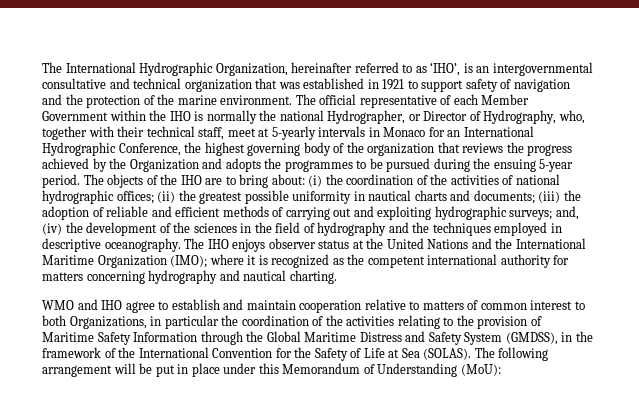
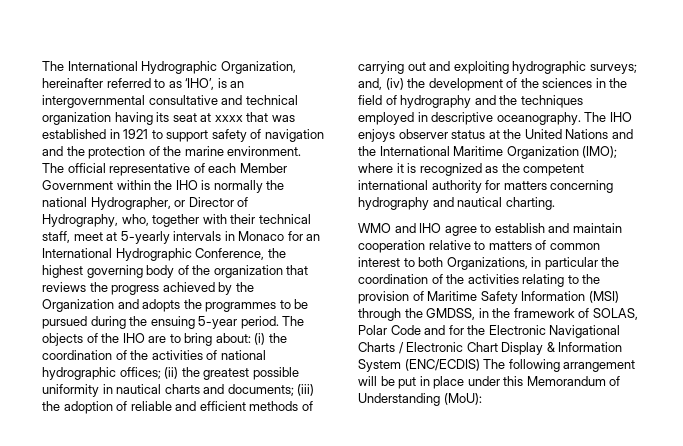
(252, 85) none -> [114,112,243,125] having its seat at xxxx
(198, 337) none -> [588,291,619,303] (MSI)
[266,331,593,345] [42,347,472,361] Global Maritime Distress and Safety System (GMDSS), in the framework of the International Convention for the Safety of Life at Sea (SOLAS). -> [426,308,638,320] [358,325,621,338] [358,342,623,355] [358,359,480,372] GMDSS, in the framework of SOLAS, Polar Code and for the Electronic Navigational Charts / Electronic Chart Display & Information System (ENC/ECDIS)

